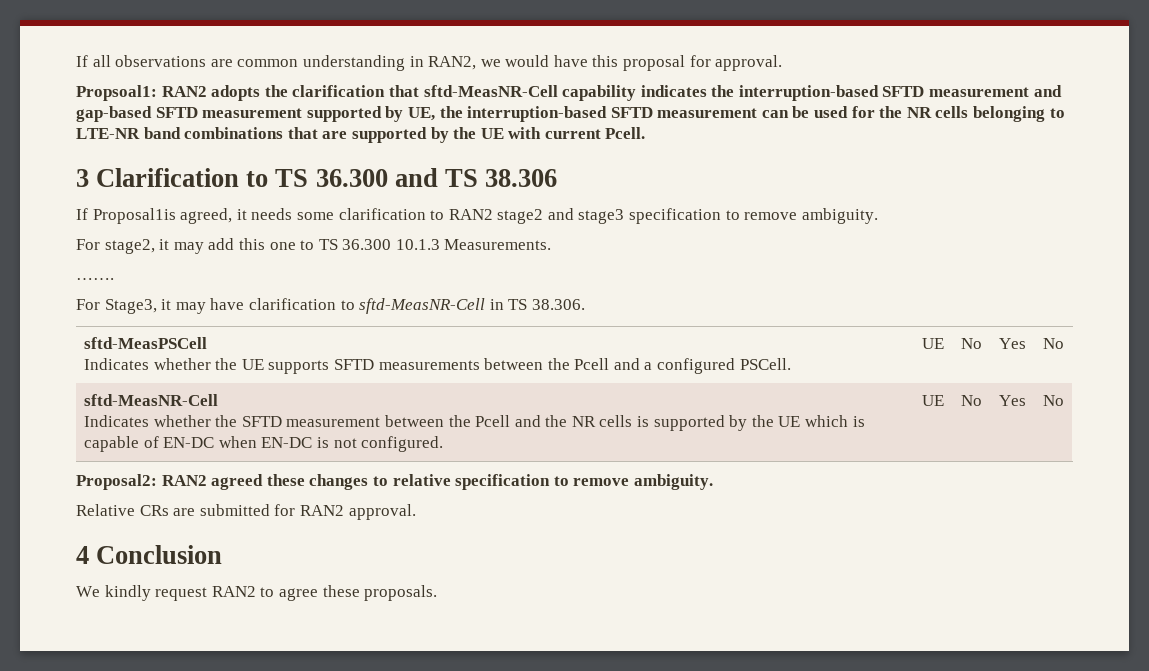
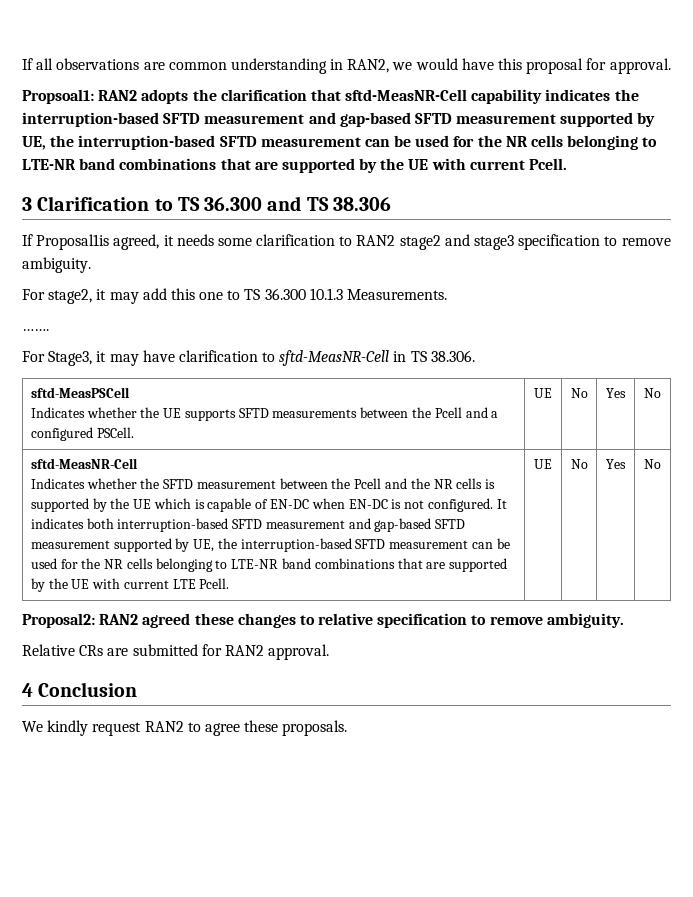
(444, 444) none -> [496,499,507,509] [30,518,466,532] [30,538,510,552] [30,558,508,572] [30,578,230,592] It indicates both interruption-based SFTD measurement and gap-based SFTD measurement supported by UE, the interruption-based SFTD measurement can be used for the NR cells belonging to LTE-NR band combinations that are supported by the UE with current LTE Pcell.

